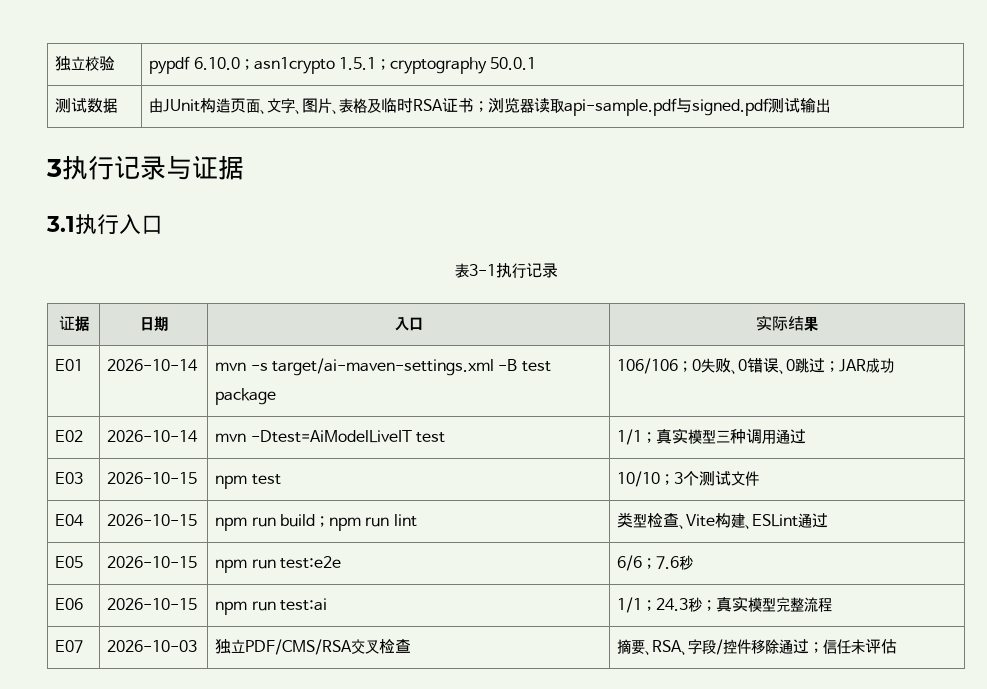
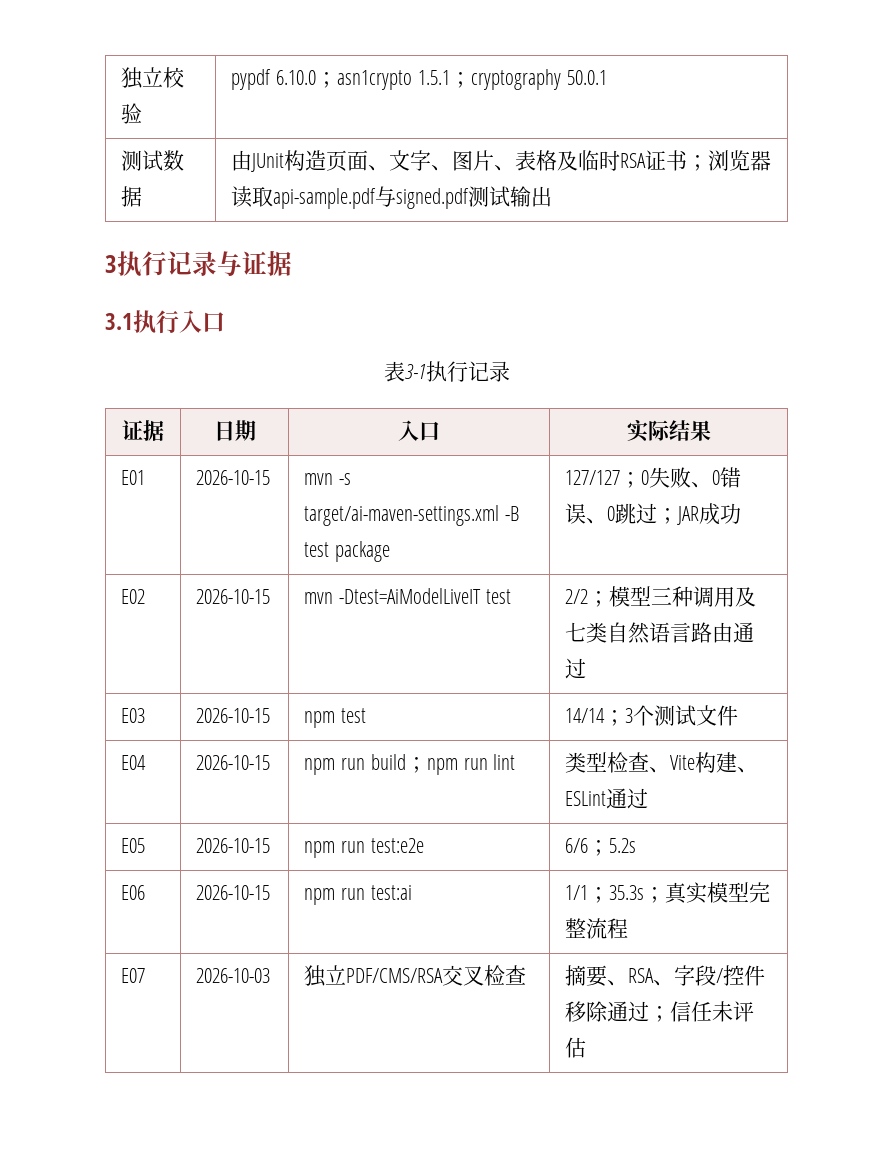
[107,359,199,371] 2026-10-14 -> [196,470,271,485] 2026-10-15
[617,358,679,374] 106/106 -> [565,470,621,485] 127/127
[107,430,199,442] 2026-10-14 -> [196,589,271,604] 2026-10-15
[617,428,689,445] 1/1；真实 -> [565,589,610,607] 2/2；
(777, 437) none -> [735,587,757,607] [565,622,734,644] 及七类自然语言路由
[617,471,661,487] 10/10 -> [565,708,606,723] 14/14
[656,555,694,570] 7.6秒 -> [609,838,637,853] 5.2s
[656,597,703,612] 24.3秒 -> [609,885,645,900] 35.3s

